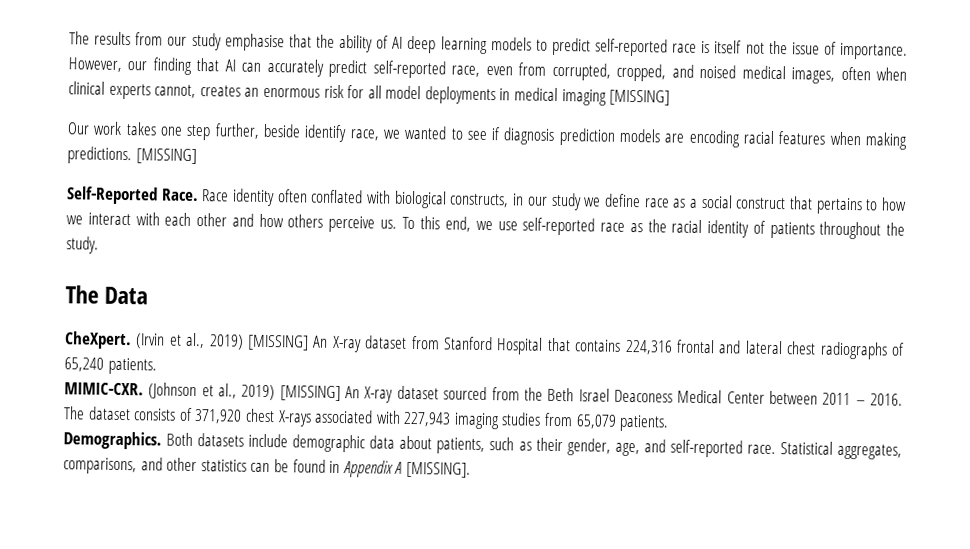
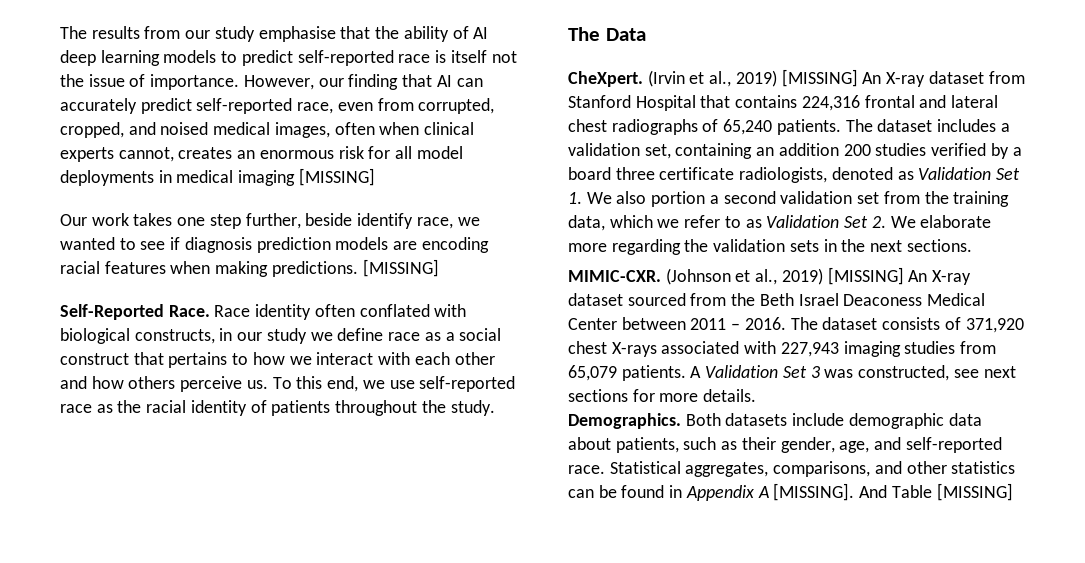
(157, 366) none -> [845,119,1010,132] [568,143,1022,159] [568,167,1021,183] [568,191,1010,207] [568,215,992,231] [568,239,972,255] The dataset includes a validation set, containing an addition 200 studies verified by a board three certificate radiologists, denoted as Validation Set 1. We also portion a second validation set from the training data, which we refer to as Validation Set 2. We elaborate more regarding the validation sets in the next sections.
(670, 423) none -> [690,365,1016,381] [568,389,757,402] A Validation Set 3 was constructed, see next sections for more details.
(471, 469) none -> [859,483,1013,501] And Table [MISSING]

